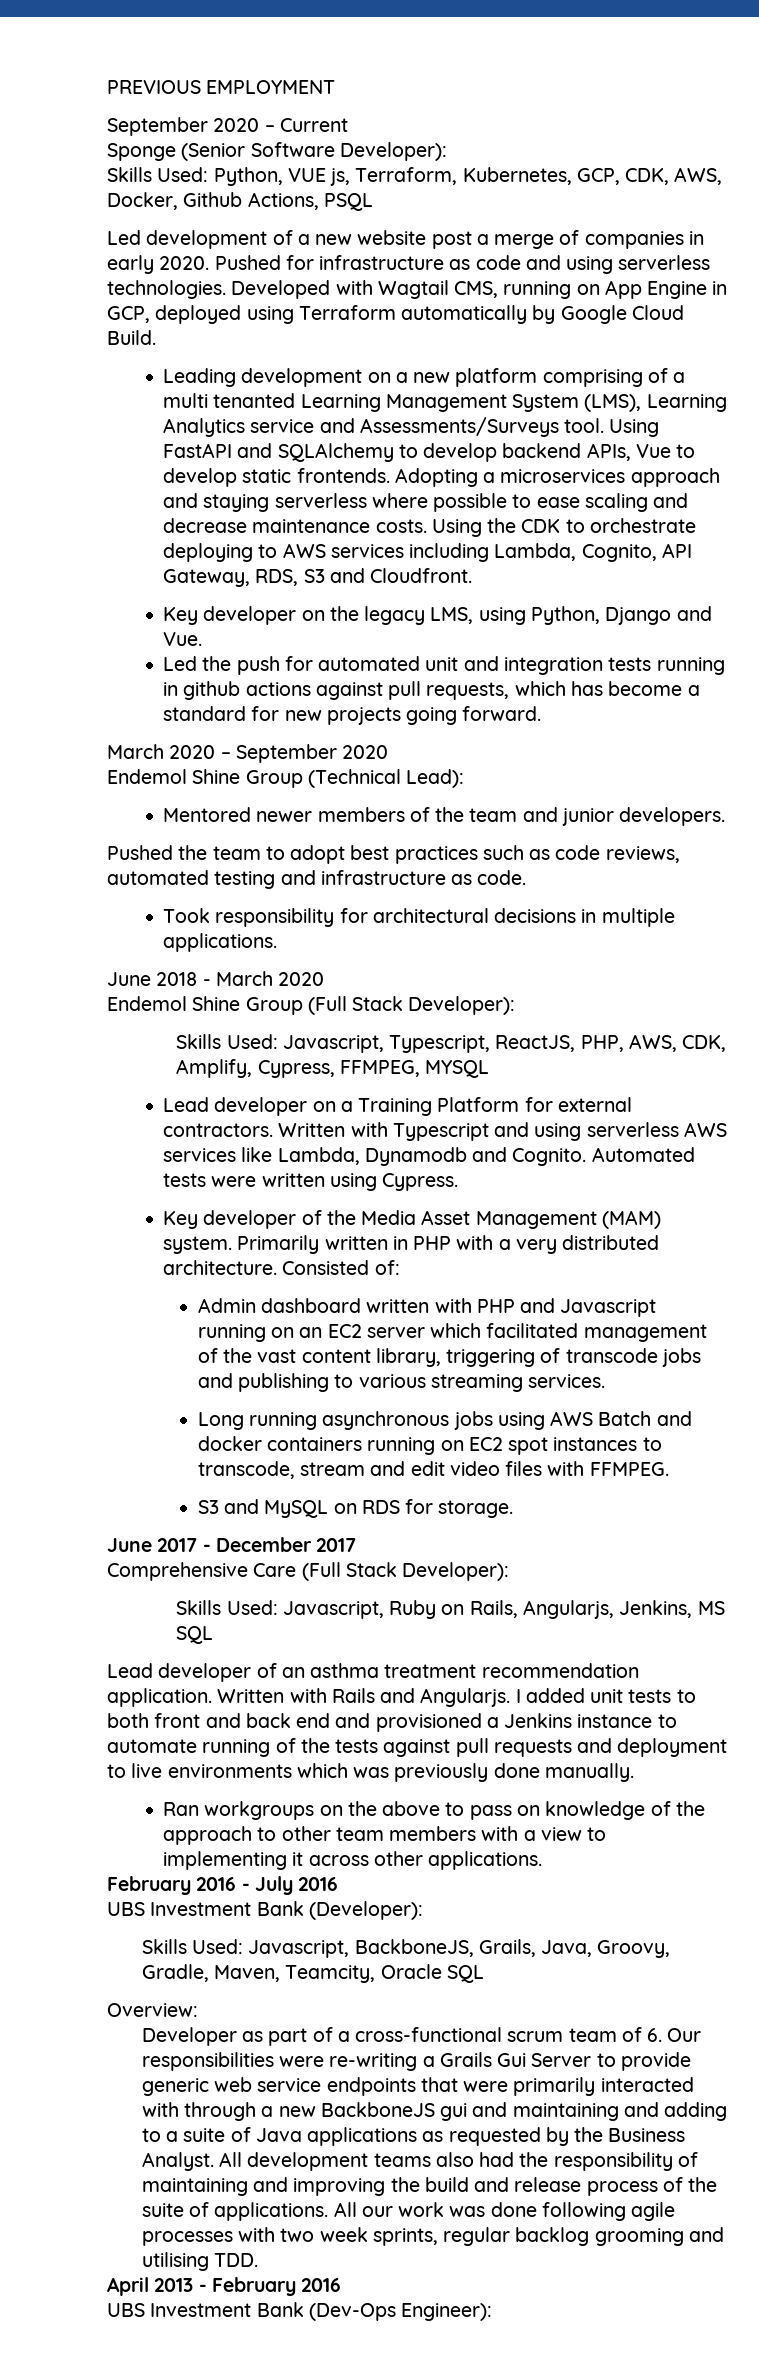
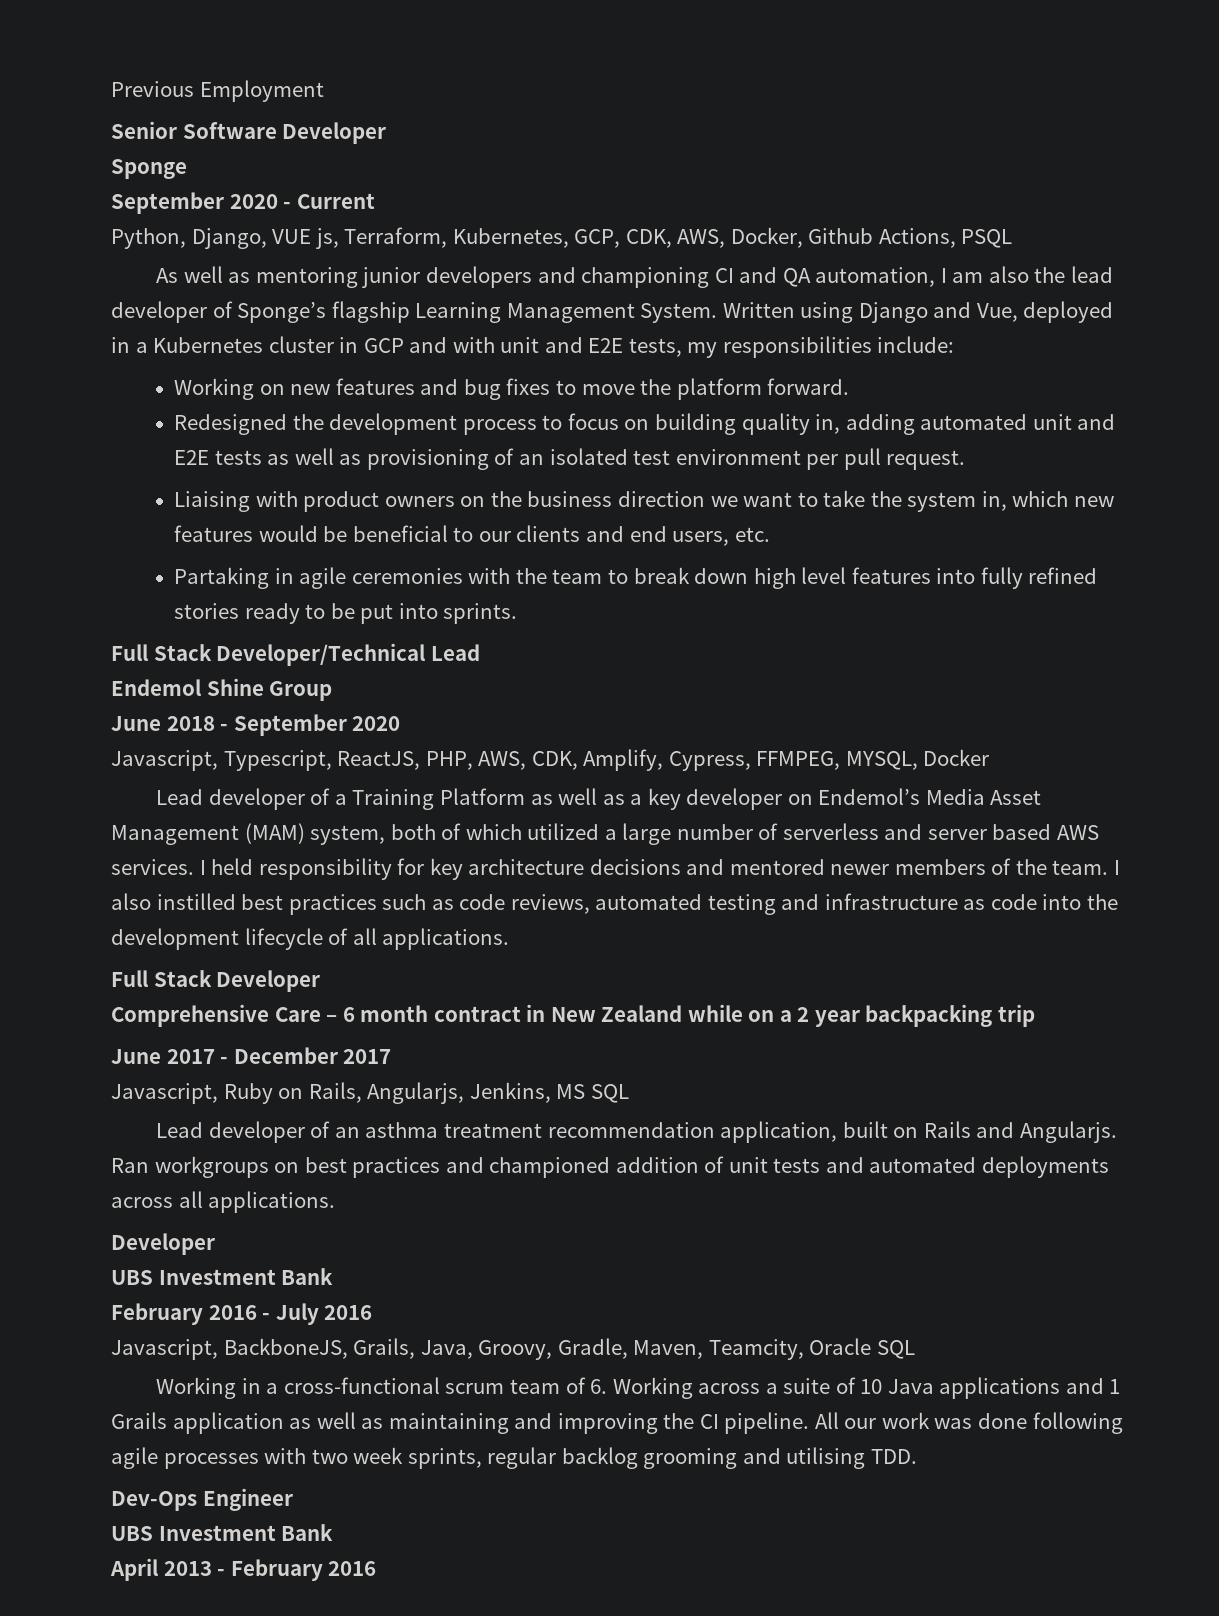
[107,80,336,94] [107,117,348,136] [107,142,447,161] [107,167,283,186] PREVIOUS EMPLOYMENT // September 2020 – Current // Sponge (Senior Software Developer): // Skills Used: Python, -> [111,80,324,102] [111,121,387,144] [111,159,187,179] [111,192,375,214] [111,228,267,249] Previous Employment // Senior Software Developer // Sponge // September 2020 - Current // Python, Django,
[107,230,704,249] [107,255,711,274] [107,280,728,299] [107,305,684,324] [107,330,156,345] [163,368,686,387] [163,393,727,412] [163,417,660,437] [163,443,696,462] [163,468,720,487] [163,493,689,512] [163,518,697,537] [163,543,693,562] [163,568,473,587] [163,606,712,625] [163,632,203,646] [163,656,725,675] [163,681,700,700] [163,706,542,725] [107,744,389,763] [107,769,465,788] [163,807,726,826] [107,845,346,864] Led development of a new website post a merge of companies in early 2020. Pushed for infrastructure as code and using serverless technologies. Developed with Wagtail CMS, running on App Engine in GCP, deployed using Terraform automatically by Google Cloud Build. // Leading development on a new platform comprising of a multi tenanted Learning Management System (LMS), Learning Analytics service and Assessments/Surveys tool. Using FastAPI and SQLAlchemy to develop backend APIs, Vue to develop static frontends. Adopting a microservices approach and staying serverless where possible to ease scaling and decrease maintenance costs. Using the CDK to orchestrate deploying to AWS services including Lambda, Cognito, API Gateway, RDS, S3 and Cloudfront. // Key developer on the legacy LMS, using Python, Django and Vue. // Led the push for automated unit and integration tests running in github actions against pull requests, which has become a standard for new projects going forward. // March 2020 – September 2020 // Endemol Shine Group (Technical Lead): // Mentored newer members of the team and junior developers. // Pushed the team to adopt -> [156,266,1113,288] [111,301,1114,323] [111,336,955,358] [174,378,850,400] [174,413,1116,435] [174,448,966,470] [174,490,1114,512] [174,525,770,546] [174,567,1098,589] [174,603,518,624] [111,643,480,666] [111,678,333,701] [111,714,401,736] [111,749,990,771] [156,788,1042,810] [111,823,1100,845] [111,858,1121,880] [111,893,236,910] As well as mentoring junior developers and championing CI and QA automation, I am also the lead developer of Sponge’s flagship Learning Management System. Written using Django and Vue, deployed in a Kubernetes cluster in GCP and with unit and E2E tests, my responsibilities include: // Working on new features and bug fixes to move the platform forward. // Redesigned the development process to focus on building quality in, adding automated unit and E2E tests as well as provisioning of an isolated test environment per pull request. // Liaising with product owners on the business direction we want to take the system in, which new features would be beneficial to our clients and end users, etc. // Partaking in agile ceremonies with the team to break down high level features into fully refined stories ready to be put into sprints. // Full Stack Developer/Technical Lead // Endemol Shine Group // June 2018 - September 2020 // Javascript, Typescript, ReactJS, PHP, AWS, CDK, Amplify, Cypress, FFMPEG, MYSQL, Docker // Lead developer of a Training Platform as well as a key developer on Endemol’s Media Asset Management (MAM) system, both of which utilized a large number of serverless and server based AWS services. I held responsibility for key architecture decisions and mentored newer members of the team. I also instilled
[477,870,527,885] [163,908,675,927] [163,933,278,952] [107,971,325,986] [107,996,516,1015] [176,1034,727,1053] [176,1059,490,1078] [163,1097,633,1116] [163,1122,728,1141] [163,1147,695,1166] [163,1173,459,1191] [163,1210,662,1229] [163,1235,660,1254] [163,1260,400,1275] [197,1298,657,1317] [197,1323,707,1342] [197,1348,701,1367] [197,1373,606,1392] [197,1411,692,1430] [197,1436,662,1455] [197,1461,669,1479] [197,1499,514,1518] code. // Took responsibility for architectural decisions in multiple applications. // June 2018 - March 2020 // Endemol Shine Group (Full Stack Developer): // Skills Used: Javascript, Typescript, ReactJS, PHP, AWS, CDK, Amplify, Cypress, FFMPEG, MYSQL // Lead developer on a Training Platform for external contractors. Written with Typescript and using serverless AWS services like Lambda, Dynamodb and Cognito. Automated tests were written using Cypress. // Key developer of the Media Asset Management (MAM) system. Primarily written in PHP with a very distributed architecture. Consisted of: // Admin dashboard written with PHP and Javascript running on an EC2 server which facilitated management of the vast content library, triggering of transcode jobs and publishing to various streaming services. // Long running asynchronous jobs using AWS Batch and docker containers running on EC2 spot instances to transcode, stream and edit video files with FFMPEG. // S3 and MySQL on RDS for storage. -> [990,894,1119,910] [111,928,510,950] [111,970,321,992] [111,1004,1036,1027] code into the development lifecycle of all applications. // Full Stack Developer // Comprehensive Care – 6 month contract in New Zealand while on a 2 year backpacking trip
[107,1562,510,1581] [176,1600,278,1615] Comprehensive Care (Full Stack Developer): // Skills Used: -> (392, 1056) none
[107,1688,696,1707] [107,1713,677,1732] [107,1738,728,1757] [107,1763,634,1782] [163,1801,705,1820] [163,1826,607,1845] [163,1851,543,1870] application. Written with Rails and Angularjs. I added unit tests to both front and back end and provisioned a Jenkins instance to automate running of the tests against pull requests and deployment to live environments which was previously done manually. // Ran workgroups on the above to pass on knowledge of the approach to other team members with a view to implementing it across other applications. -> [720,1121,1117,1143] [111,1156,1109,1178] [111,1191,336,1213] [111,1233,215,1255] [111,1268,334,1285] application, built on Rails and Angularjs. Ran workgroups on best practices and championed addition of unit tests and automated deployments across all applications. // Developer // UBS Investment Bank
[107,1901,423,1920] [141,1939,243,1954] UBS Investment Bank (Developer): // Skills Used: -> (373, 1312) none
[107,2003,198,2017] [141,2027,333,2046] Overview: // Developer as part of -> [156,1377,261,1399] Working in
[667,2028,702,2042] [141,2052,691,2071] [141,2077,694,2096] [141,2102,728,2121] [141,2128,161,2142] Our responsibilities were re-writing a Grails Gui Server to provide generic web service endpoints that were primarily interacted with through a new BackboneJS gui and maintaining and adding to -> [612,1377,761,1399] Working across
(251, 2134) none -> [860,1379,883,1394] 10
[422,2127,686,2146] [141,2152,698,2171] [141,2177,718,2196] [141,2202,329,2221] as requested by the Business Analyst. All development teams also had the responsibility of maintaining and improving the build and release process of the suite of applications. -> [1065,1378,1121,1394] [111,1412,810,1434] and 1 Grails application as well as maintaining and improving the CI pipeline.
(258, 2260) none -> [111,1488,293,1511] [111,1524,334,1541] // Dev-Ops Engineer // UBS Investment Bank
[107,2302,493,2321] // UBS Investment Bank (Dev-Ops Engineer): -> (377, 1568) none

